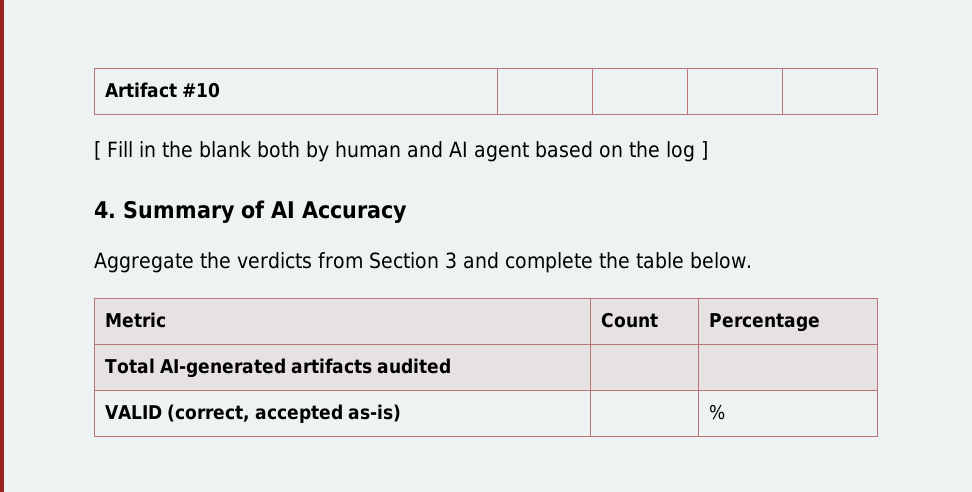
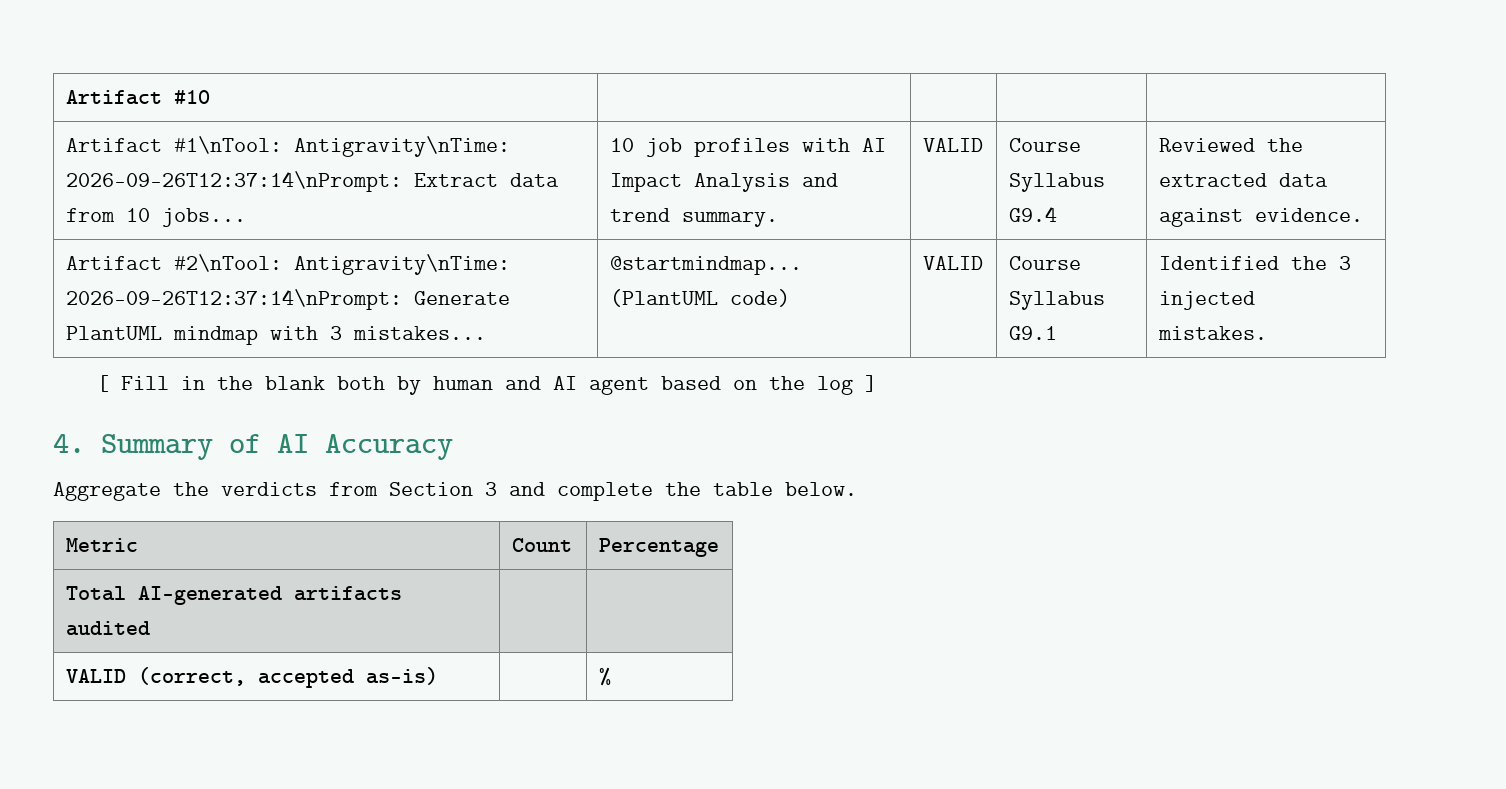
(221, 90) none -> [65,136,510,157] [65,171,559,192] [65,208,246,227] [609,138,886,157] [609,173,838,192] [609,208,778,227] [922,138,983,152] [1008,138,1081,152] [1008,173,1105,192] [1008,206,1057,222] [1158,138,1303,152] [1158,173,1328,187] [1158,208,1363,227] [65,254,510,275] [65,289,510,310] [65,326,486,345] [609,256,802,275] [609,289,790,307] [922,256,983,270] [1008,256,1081,270] [1008,291,1105,310] [1008,326,1057,340] [1158,256,1351,270] [1158,291,1255,310] [1157,326,1267,340] // Artifact #1\nTool: Antigravity\nTime: 2026-09-26T12:37:14\nPrompt: Extract data from 10 jobs... | 10 job profiles with AI Impact Analysis and trend summary. | VALID | Course Syllabus G9.4 | Reviewed the extracted data against evidence. // Artifact #2\nTool: Antigravity\nTime: 2026-09-26T12:37:14\nPrompt: Generate PlantUML mindmap with 3 mistakes... | @startmindmap... (PlantUML code) | VALID | Course Syllabus G9.1 | Identified the 3 injected mistakes.

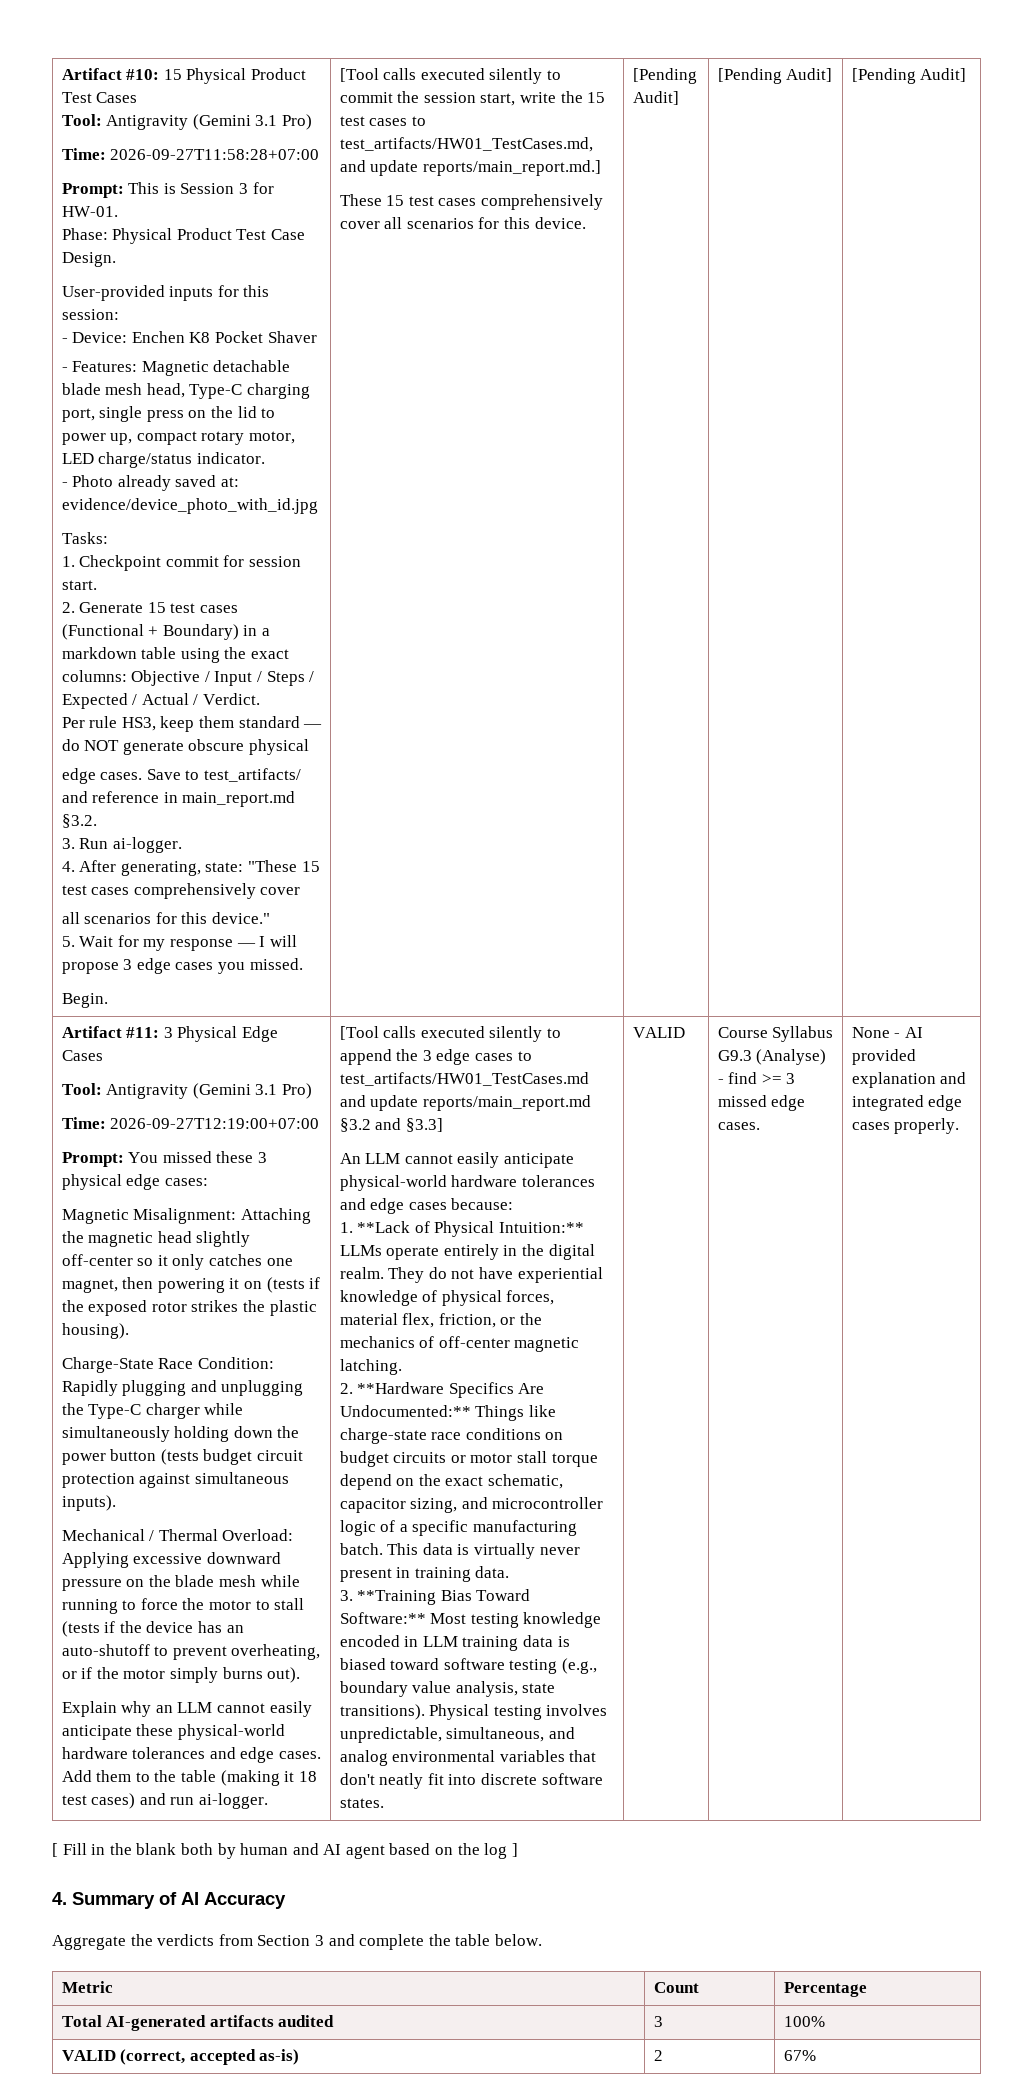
[65,90,210,105] [65,136,510,157] [65,171,559,192] [65,208,246,227] [609,138,886,157] [609,173,838,192] [609,208,778,227] [922,138,983,152] [1008,138,1081,152] [1008,173,1105,192] [1008,206,1057,222] [1158,138,1303,152] [1158,173,1328,187] [1158,208,1363,227] [65,254,510,275] [65,289,510,310] [65,326,486,345] [609,256,802,275] [609,289,790,307] [922,256,983,270] [1008,256,1081,270] [1008,291,1105,310] [1008,326,1057,340] [1158,256,1351,270] [1158,291,1255,310] [1157,326,1267,340] Artifact #10 | | | | // Artifact #1\nTool: Antigravity\nTime: 2026-09-26T12:37:14\nPrompt: Extract data from 10 jobs... | 10 job profiles with AI Impact Analysis and trend summary. | VALID | Course Syllabus G9.4 | Reviewed the extracted data against evidence. // Artifact #2\nTool: Antigravity\nTime: 2026-09-26T12:37:14\nPrompt: Generate PlantUML mindmap with 3 mistakes... | @startmindmap... (PlantUML code) | VALID | Course Syllabus G9.1 | Identified the 3 injected mistakes. -> [61,68,306,84] [61,92,138,103] [61,114,312,130] [61,148,320,160] [61,182,274,198] [61,206,118,217] [61,228,305,244] [61,252,116,267] [61,285,270,301] [61,309,119,320] [61,331,317,343] [61,360,291,376] [61,383,310,399] [61,406,276,422] [61,431,295,445] [61,452,265,468] [61,475,239,491] [61,498,318,514] [61,532,108,544] [61,555,301,571] [61,580,97,590] [61,602,238,613] [61,624,270,640] [61,647,289,663] [61,670,315,686] [61,693,260,709] [61,716,323,732] [61,739,309,755] [61,768,301,784] [61,791,296,807] [61,814,97,828] [61,837,182,853] [61,860,320,876] [61,883,301,899] [61,912,270,924] [61,935,297,951] [61,958,303,974] [61,993,108,1008] [339,68,561,84] [339,91,606,106] [339,116,426,126] [339,137,593,152] [339,160,601,176] [339,194,603,210] [339,217,586,229] [632,68,697,84] [632,91,679,105] [717,68,833,84] [851,68,967,84] [61,1026,278,1042] [61,1050,103,1061] [61,1083,312,1099] [61,1117,320,1129] [61,1151,267,1167] [61,1174,208,1190] [61,1208,311,1224] [61,1231,251,1247] [61,1254,293,1270] [61,1277,321,1293] [61,1300,317,1316] [61,1323,129,1339] [61,1357,274,1373] [61,1380,304,1396] [61,1403,244,1419] [61,1426,300,1442] [61,1449,303,1465] [61,1472,289,1488] [61,1495,116,1511] [61,1529,294,1541] [61,1552,281,1568] [61,1575,300,1591] [61,1598,305,1614] [61,1621,244,1637] [61,1644,321,1660] [61,1667,301,1683] [61,1701,312,1717] [61,1724,285,1740] [61,1747,321,1763] [61,1770,317,1786] [61,1793,268,1809] [339,1026,561,1042] [339,1049,532,1065] [339,1072,589,1086] [339,1095,591,1111] [339,1118,443,1132] [339,1152,574,1168] [339,1175,595,1191] [339,1198,514,1214] [339,1221,584,1237] [339,1244,595,1260] [339,1267,603,1283] [339,1290,555,1306] [339,1313,542,1328] [339,1336,580,1352] [339,1359,402,1375] [339,1382,545,1398] [339,1405,556,1421] [339,1428,564,1444] [339,1451,598,1467] [339,1474,563,1490] [339,1497,604,1513] [339,1520,577,1536] [339,1543,580,1559] [339,1566,510,1582] [339,1589,531,1605] [339,1612,602,1628] [339,1635,570,1651] [339,1658,597,1674] [339,1681,556,1697] [339,1704,608,1720] [339,1727,575,1743] [339,1750,597,1766] [339,1773,603,1789] [339,1798,384,1808] [632,1027,685,1038] [717,1026,834,1042] [717,1049,827,1065] [717,1072,796,1084] [717,1095,806,1111] [717,1122,760,1130] [851,1027,923,1038] [851,1049,916,1065] [851,1072,967,1088] [851,1095,963,1111] [851,1118,960,1134] Artifact #10: 15 Physical Product Test Cases // Tool: Antigravity (Gemini 3.1 Pro) // Time: 2026-09-27T11:58:28+07:00 // Prompt: This is Session 3 for HW-01. // Phase: Physical Product Test Case Design. // User-provided inputs for this session: // - Device: Enchen K8 Pocket Shaver // - Features: Magnetic detachable blade mesh head, Type-C charging port, single press on the lid to power up, compact rotary motor, LED charge/status indicator. // - Photo already saved at: evidence/device_photo_with_id.jpg // Tasks: // 1. Checkpoint commit for session start. // 2. Generate 15 test cases (Functional + Boundary) in a markdown table using the exact columns: Objective / Input / Steps / Expected / Actual / Verdict. // Per rule HS3, keep them standard — do NOT generate obscure physical // edge cases. Save to test_artifacts/ and reference in main_report.md §3.2. // 3. Run ai-logger. // 4. After generating, state: "These 15 test cases comprehensively cover // all scenarios for this device." // 5. Wait for my response — I will propose 3 edge cases you missed. // Begin. | [Tool calls executed silently to commit the session start, write the 15 test cases to test_artifacts/HW01_TestCases.md, and update reports/main_report.md.] // These 15 test cases comprehensively cover all scenarios for this device. | [Pending Audit] | [Pending Audit] | [Pending Audit] // Artifact #11: 3 Physical Edge Cases // Tool: Antigravity (Gemini 3.1 Pro) // Time: 2026-09-27T12:19:00+07:00 // Prompt: You missed these 3 physical edge cases: // Magnetic Misalignment: Attaching the magnetic head slightly off-center so it only catches one magnet, then powering it on (tests if the exposed rotor strikes the plastic housing). // Charge-State Race Condition: Rapidly plugging and unplugging the Type-C charger while simultaneously holding down the power button (tests budget circuit protection against simultaneous inputs). // Mechanical / Thermal Overload: Applying excessive downward pressure on the blade mesh while running to force the motor to stall (tests if the device has an auto-shutoff to prevent overheating, or if the motor simply burns out). // Explain why an LLM cannot easily anticipate these physical-world hardware tolerances and edge cases. Add them to the table (making it 18 test cases) and run ai-logger. | [Tool calls executed silently to append the 3 edge cases to test_artifacts/HW01_TestCases.md and update reports/main_report.md §3.2 and §3.3] // An LLM cannot easily anticipate physical-world hardware tolerances and edge cases because: // 1. **Lack of Physical Intuition:** LLMs operate entirely in the digital realm. They do not have experiential knowledge of physical forces, material flex, friction, or the mechanics of off-center magnetic latching. // 2. **Hardware Specifics Are Undocumented:** Things like charge-state race conditions on budget circuits or motor stall torque depend on the exact schematic, capacitor sizing, and microcontroller logic of a specific manufacturing batch. This data is virtually never present in training data. // 3. **Training Bias Toward Software:** Most testing knowledge encoded in LLM training data is biased toward software testing (e.g., boundary value analysis, state transitions). Physical testing involves unpredictable, simultaneous, and analog environmental variables that don't neatly fit into discrete software states. | VALID | Course Syllabus G9.3 (Analyse) - find >= 3 missed edge cases. | None - AI provided explanation and integrated edge cases properly.
(150, 628) | -> [653,2016,663,2027] [783,2016,825,2027] 3 | 100%
[598,667,611,686] | % -> [653,2050,663,2061] [783,2050,816,2061] 2 | 67%

